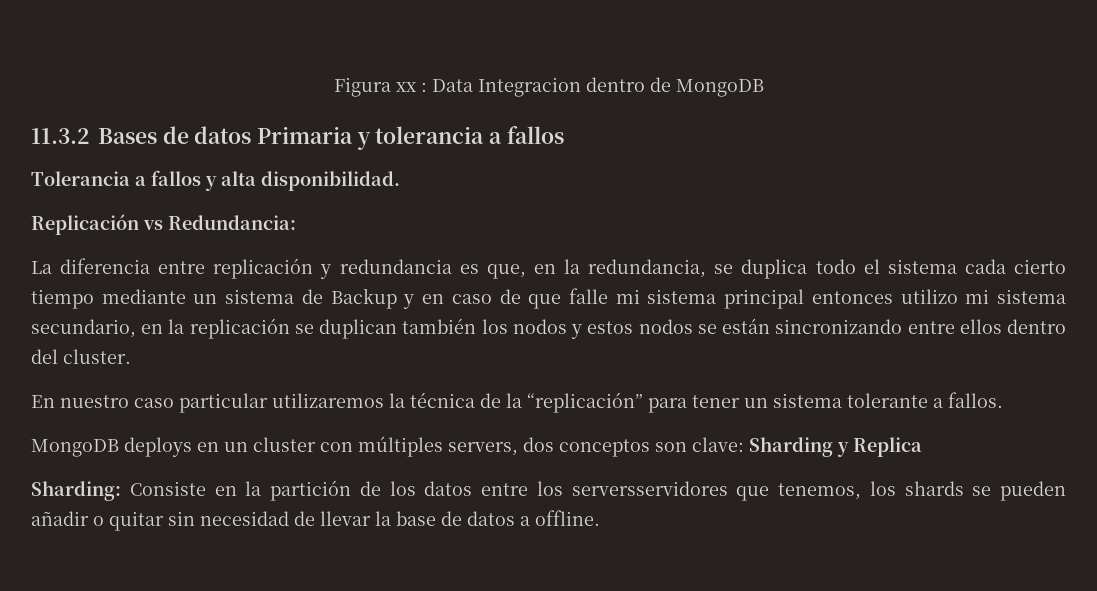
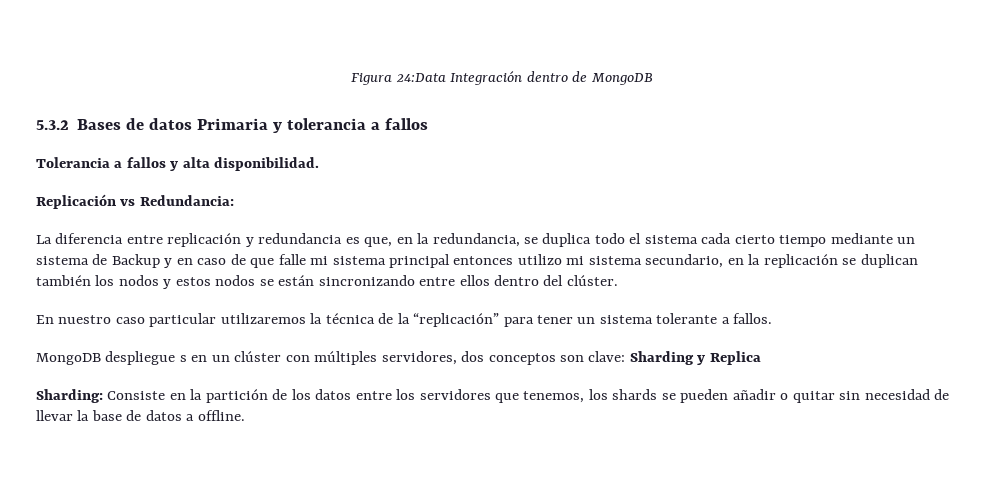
[395,77,581,97] xx : Data Integracion -> [395,71,523,85] 24:Data Integración
[31,128,89,144] 11.3.2 -> [36,120,69,130] 5.3.2
[63,349,131,364] cluster. -> [566,275,618,286] clúster.
[124,437,192,457] deploys -> [105,351,187,365] despliegue s
[253,437,316,452] cluster -> [234,351,282,362] clúster
[448,442,518,456] servers, -> [381,351,457,365] servidores,
[571,481,728,496] serversservidores -> [419,389,491,400] servidores

